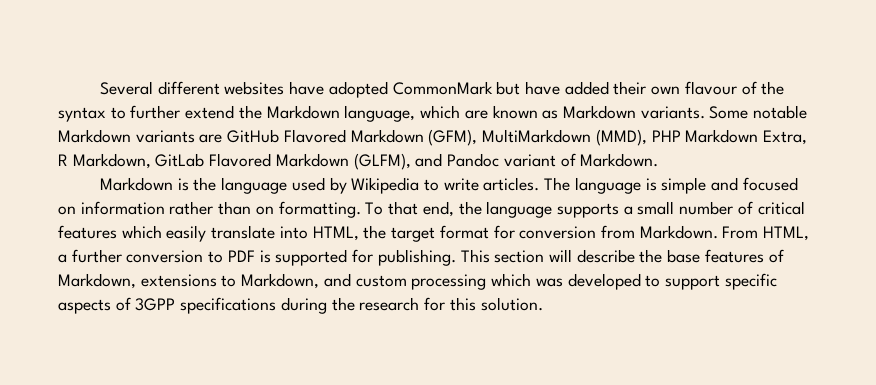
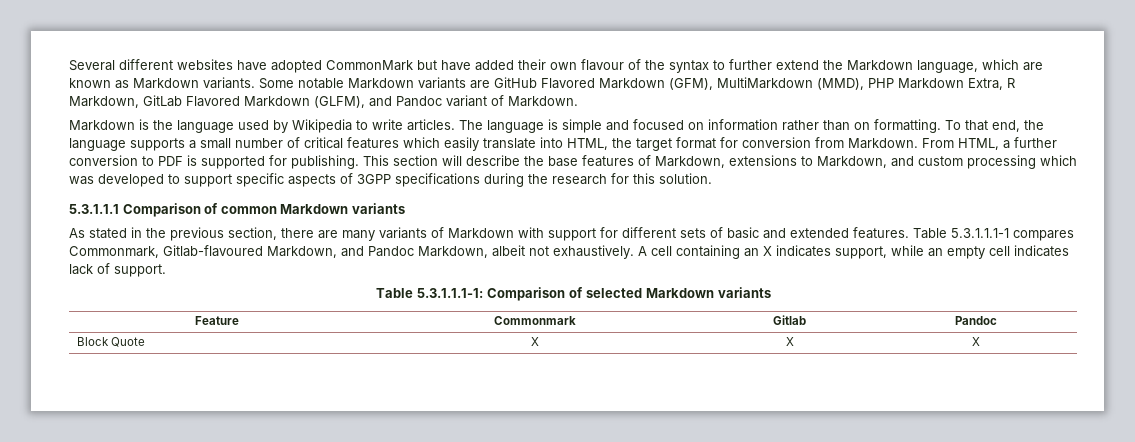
(543, 304) none -> [69,203,405,217] [69,227,1074,241] [69,245,1069,259] [69,263,166,277] [375,287,771,301] [195,316,239,325] [493,316,576,325] [773,315,806,325] [954,316,997,325] [76,337,145,347] [530,337,539,346] [785,337,794,346] [971,337,980,346] // 5.3.1.1.1 Comparison of common Markdown variants // As stated in the previous section, there are many variants of Markdown with support for different sets of basic and extended features. Table 5.3.1.1.1-1 compares Commonmark, Gitlab-flavoured Markdown, and Pandoc Markdown, albeit not exhaustively. A cell containing an X indicates support, while an empty cell indicates lack of support. // Table 5.3.1.1.1-1: Comparison of selected Markdown variants // Feature | Commonmark | Gitlab | Pandoc // Block Quote | X | X | X

